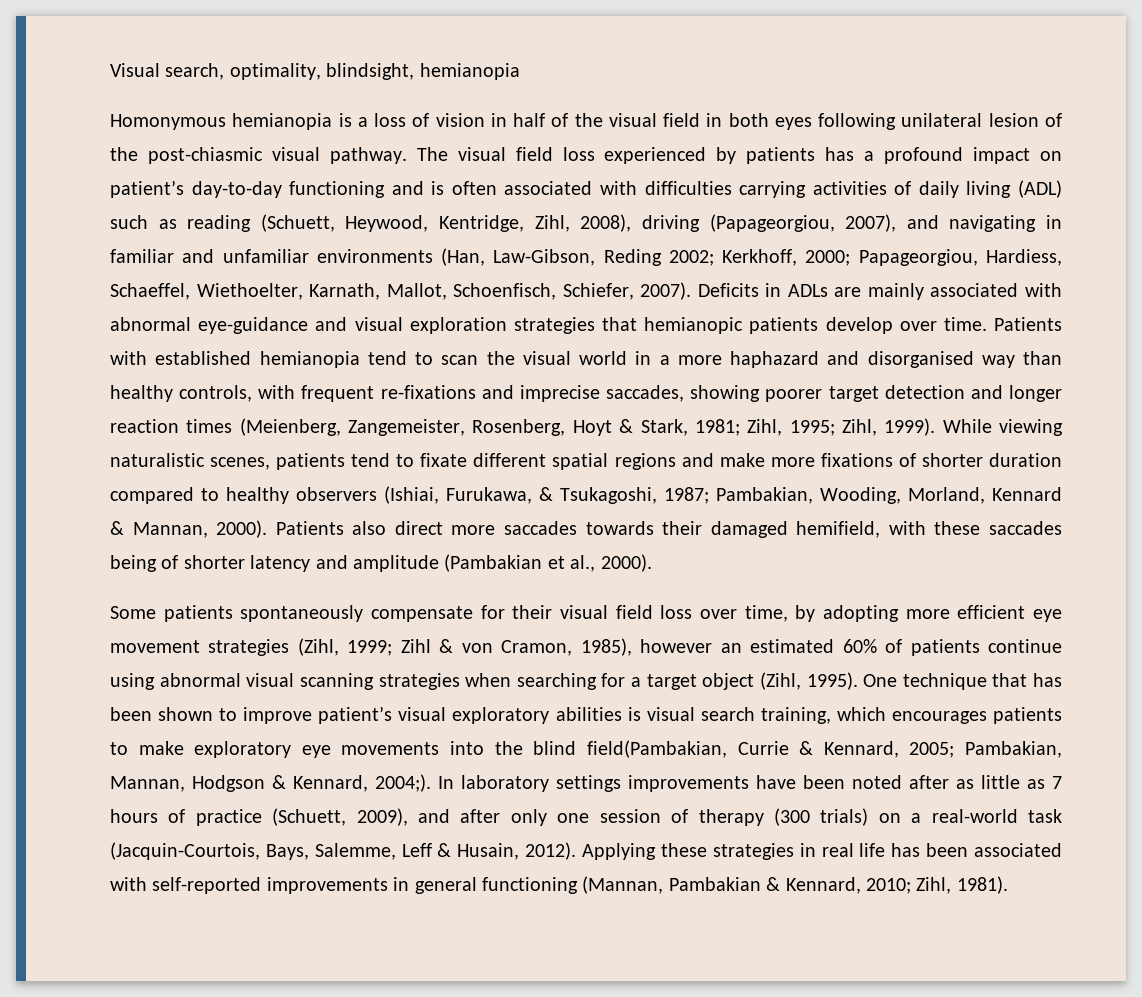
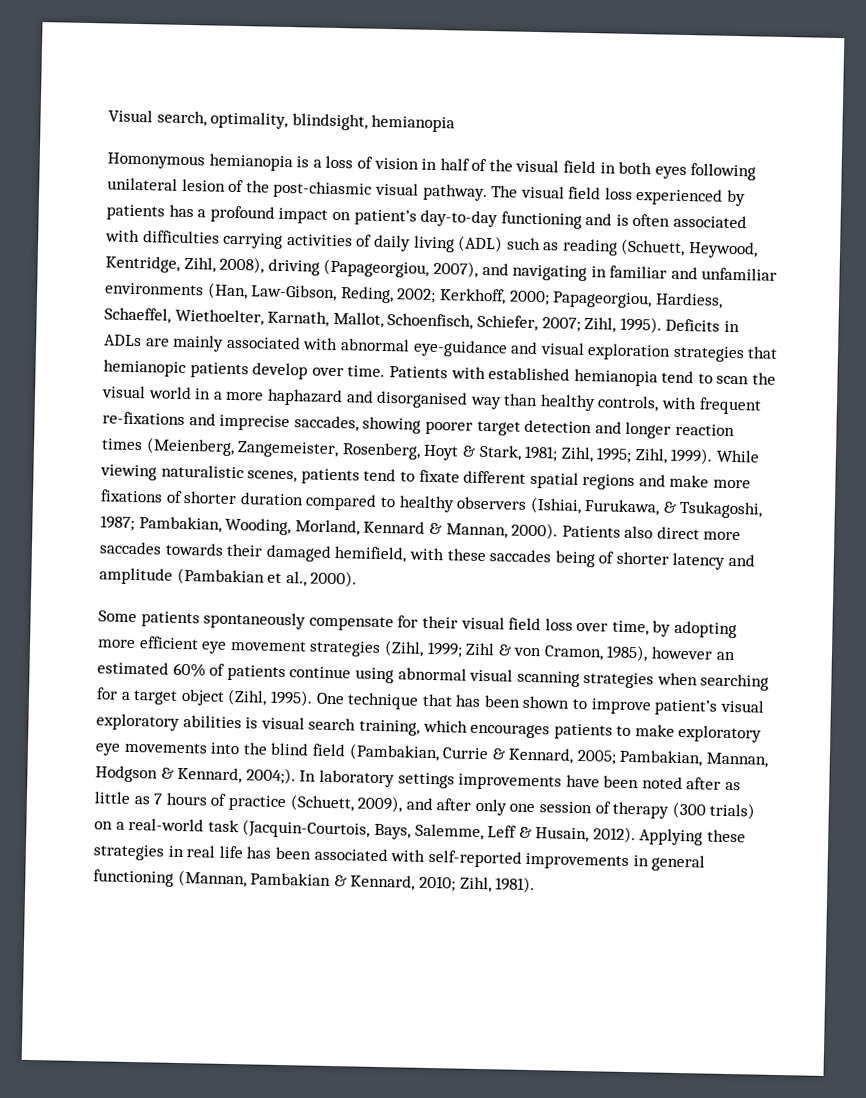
[603,249,662,266] Reding -> [339,286,394,304] Reding,
[640,282,692,300] 2007). -> [541,316,662,334] 2007; Zihl, 1995).
[586,740,727,758] field(Pambakian, -> [311,743,440,762] field (Pambakian,

